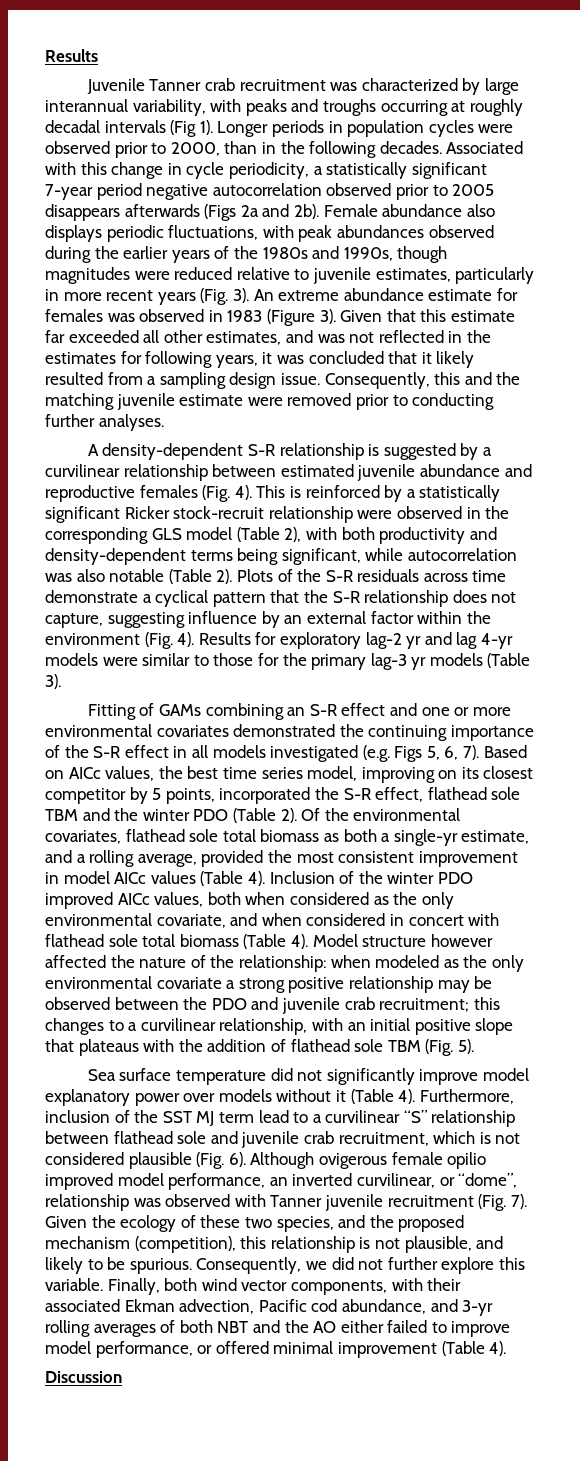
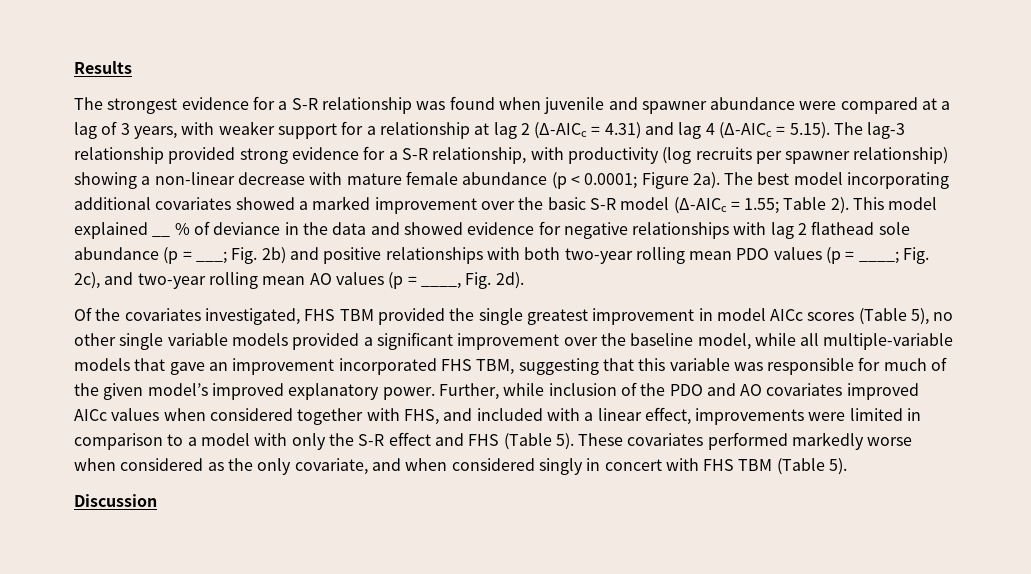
[86,78,519,95] [45,99,523,116] [45,120,514,137] [45,141,524,158] [45,162,487,179] [45,183,495,200] [45,204,495,221] [45,225,494,242] [45,246,448,263] [45,267,535,284] [45,288,518,305] [45,309,515,326] [45,330,491,345] [45,351,475,368] [45,372,521,389] [45,393,495,410] [45,414,164,431] [87,443,493,460] [45,464,532,481] [45,485,501,502] [45,506,510,523] [45,527,497,544] [45,548,517,565] [45,569,507,584] [45,590,517,607] [45,611,491,628] [45,632,513,649] [45,653,531,670] [45,674,61,689] [87,703,511,720] [45,724,534,741] [45,745,527,762] [45,766,534,783] [45,787,521,804] [45,808,461,823] [45,829,530,846] [45,850,518,867] [45,871,473,886] [45,892,241,909] Juvenile Tanner crab recruitment was characterized by large interannual variability, with peaks and troughs occurring at roughly decadal intervals (Fig 1). Longer periods in population cycles were observed prior to 2000, than in the following decades. Associated with this change in cycle periodicity, a statistically significant 7-year period negative autocorrelation observed prior to 2005 disappears afterwards (Figs 2a and 2b). Female abundance also displays periodic fluctuations, with peak abundances observed during the earlier years of the 1980s and 1990s, though magnitudes were reduced relative to juvenile estimates, particularly in more recent years (Fig. 3). An extreme abundance estimate for females was observed in 1983 (Figure 3). Given that this estimate far exceeded all other estimates, and was not reflected in the estimates for following years, it was concluded that it likely resulted from a sampling design issue. Consequently, this and the matching juvenile estimate were removed prior to conducting further analyses. // A density-dependent S-R relationship is suggested by a curvilinear relationship between estimated juvenile abundance and reproductive females (Fig. 4). This is reinforced by a statistically significant Ricker stock-recruit relationship were observed in the corresponding GLS model (Table 2), with both productivity and density-dependent terms being significant, while autocorrelation was also notable (Table 2). Plots of the S-R residuals across time demonstrate a cyclical pattern that the S-R relationship does not capture, suggesting influence by an external factor within the environment (Fig. 4). Results for exploratory lag-2 yr and lag 4-yr models were similar to those for the primary lag-3 yr models (Table 3). // Fitting of GAMs combining an S-R effect and one or more environmental covariates demonstrated the continuing importance of the S-R effect in all models investigated (e.g. Figs 5, 6, 7). Based on AICc values, the best time series model, improving on its closest competitor by 5 points, incorporated the S-R effect, flathead sole TBM and the winter PDO (Table 2). Of the environmental covariates, flathead sole total biomass as both a single-yr estimate, and a rolling average, provided the most consistent improvement in model AICc values (Table 4). Inclusion of the winter PDO improved AICc values, both -> [74,96,951,114] [74,121,906,139] [74,146,949,164] [74,171,950,189] [74,196,938,214] [74,222,171,239] [174,221,910,239] [74,247,930,264] [74,272,524,289] [74,307,954,325] [74,332,954,350] [74,357,948,375] [74,382,919,400] [74,407,922,425] [74,432,913,450] The strongest evidence for a S-R relationship was found when juvenile and spawner abundance were compared at a lag of 3 years, with weaker support for a relationship at lag 2 (Δ-AICc = 4.31) and lag 4 (Δ-AICc = 5.15). The lag-3 relationship provided strong evidence for a S-R relationship, with productivity (log recruits per spawner relationship) showing a non-linear decrease with mature female abundance (p < 0.0001; Figure 2a). The best model incorporating additional covariates showed a marked improvement over the basic S-R model (Δ-AICc = 1.55; Table 2). This model explained __ % of deviance in the data and showed evidence for negative relationships with lag 2 flathead sole abundance (p = ___; Fig. 2b) and positive relationships with both two-year rolling mean PDO values (p = ____; Fig. 2c), and two-year rolling mean AO values (p = ____, Fig. 2d). // Of the covariates investigated, FHS TBM provided the single greatest improvement in model AICc scores (Table 5), no other single variable models provided a significant improvement over the baseline model, while all multiple-variable models that gave an improvement incorporated FHS TBM, suggesting that this variable was responsible for much of the given model’s improved explanatory power. Further, while inclusion of the PDO and AO covariates improved AICc values when considered together with FHS, and included with a linear effect, improvements were limited in comparison to a model with only the S-R effect and FHS (Table 5). These covariates performed markedly worse
[45,913,152,926] environmental -> (292, 466) none
(386, 919) none -> [538,458,583,475] singly
[45,934,493,949] [45,955,524,972] [45,976,493,993] [45,997,500,1014] [45,1018,514,1035] [45,1039,474,1056] [87,1068,530,1085] [45,1089,514,1106] [45,1110,516,1127] [45,1131,521,1148] [45,1152,487,1169] [45,1173,518,1190] [45,1194,527,1211] [45,1215,465,1232] [45,1236,504,1253] [45,1257,525,1274] [45,1278,462,1295] [45,1299,494,1316] [45,1320,511,1337] [45,1341,507,1358] flathead sole total biomass (Table 4). Model structure however affected the nature of the relationship: when modeled as the only environmental covariate a strong positive relationship may be observed between the PDO and juvenile crab recruitment; this changes to a curvilinear relationship, with an initial positive slope that plateaus with the addition of flathead sole TBM (Fig. 5). // Sea surface temperature did not significantly improve model explanatory power over models without it (Table 4). Furthermore, inclusion of the SST MJ term lead to a curvilinear “S” relationship between flathead sole and juvenile crab recruitment, which is not considered plausible (Fig. 6). Although ovigerous female opilio improved model performance, an inverted curvilinear, or “dome”, relationship was observed with Tanner juvenile recruitment (Fig. 7). Given the ecology of these two species, and the proposed mechanism (competition), this relationship is not plausible, and likely to be spurious. Consequently, we did not further explore this variable. Finally, both wind vector components, with their associated Ekman advection, Pacific cod abundance, and 3-yr rolling averages of both NBT and the AO either failed to improve model performance, or offered minimal improvement (Table 4). -> [703,458,848,475] FHS TBM (Table 5).

